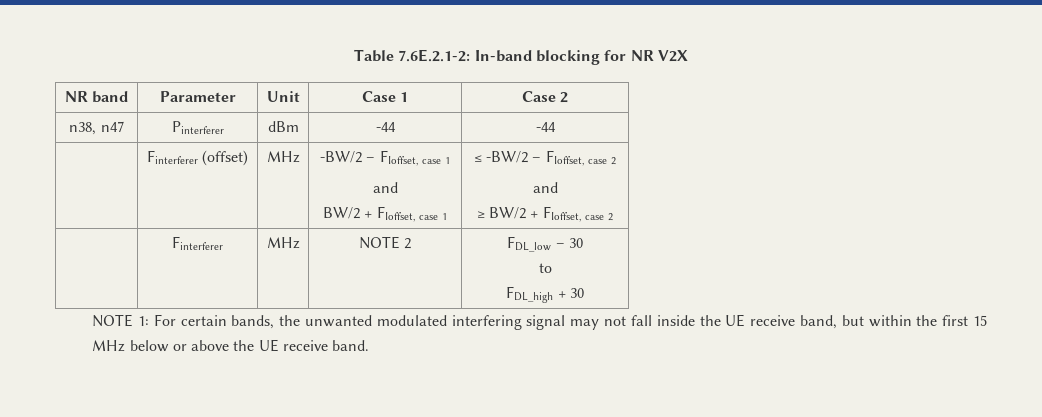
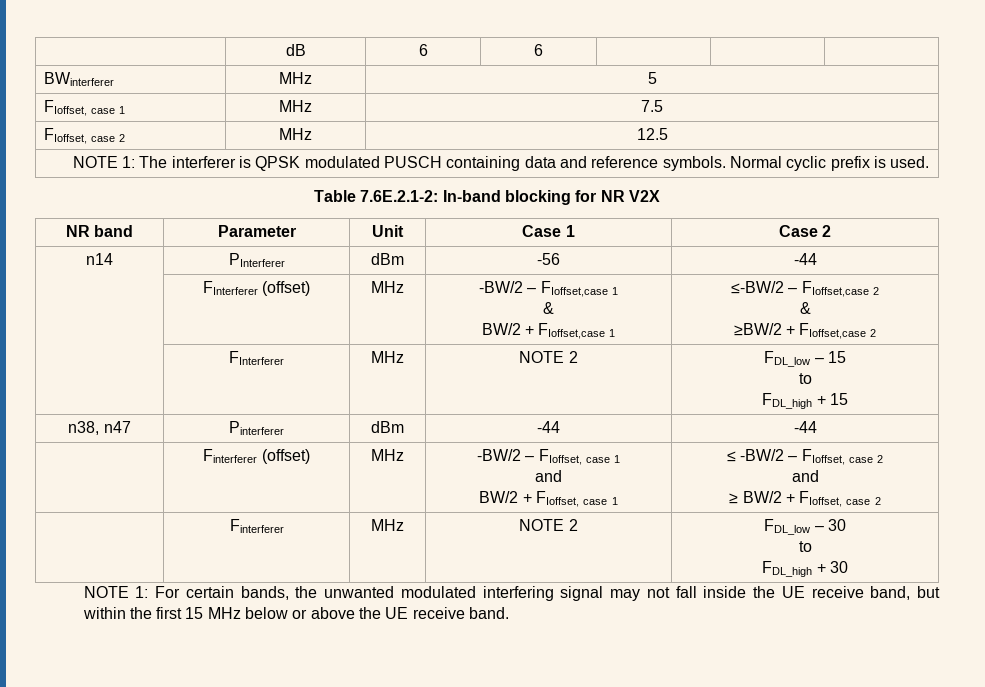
(354, 55) none -> [285,44,306,56] [418,44,428,56] [534,44,543,56] [43,72,114,86] [279,72,312,84] [647,72,657,84] [43,100,126,116] [279,100,312,112] [640,100,663,112] [43,128,126,144] [279,128,312,140] [636,128,668,140] [72,156,930,171] | dB | 6 | 6 | | | // BWinterferer | MHz | 5 // FIoffset, case 1 | MHz | 7.5 // FIoffset, case 2 | MHz | 12.5 // NOTE 1: The interferer is QPSK modulated PUSCH containing data and reference symbols. Normal cyclic prefix is used. //
(569, 97) none -> [86,253,113,265] [228,253,285,267] [371,253,404,265] [537,253,560,265] [793,253,817,265] [202,281,311,296] [371,281,404,293] [479,281,618,297] [543,302,554,314] [481,323,616,339] [731,281,879,297] [799,302,811,314] [733,323,877,339] [229,351,284,365] [371,351,404,363] [519,351,578,363] [764,351,846,367] [798,373,812,384] [762,393,848,409] // n14 | PInterferer | dBm | -56 | -44 // | FInterferer (offset) | MHz | -BW/2 – FIoffset,case 1 // & // BW/2 + FIoffset,case 1 | ≤-BW/2 – FIoffset,case 2 // & // ≥BW/2 + FIoffset,case 2 // | FInterferer | MHz | NOTE 2 | FDL_low – 15 // to // FDL_high + 15

